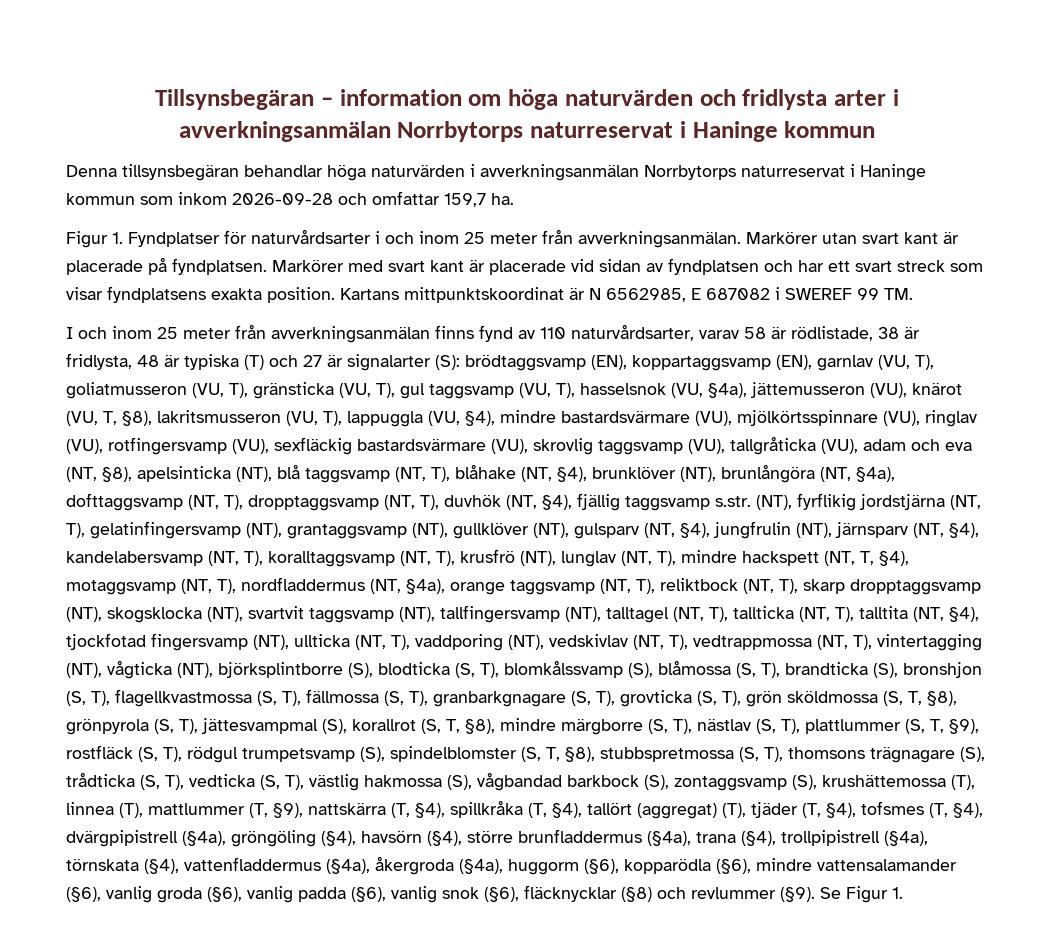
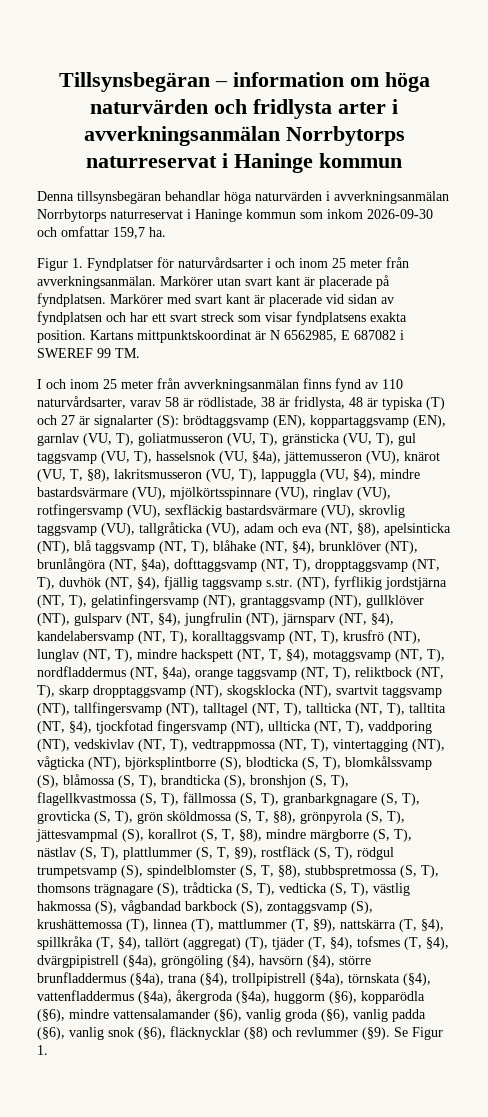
[232,193,333,205] 2026-09-28 -> [367,209,433,219] 2026-09-30

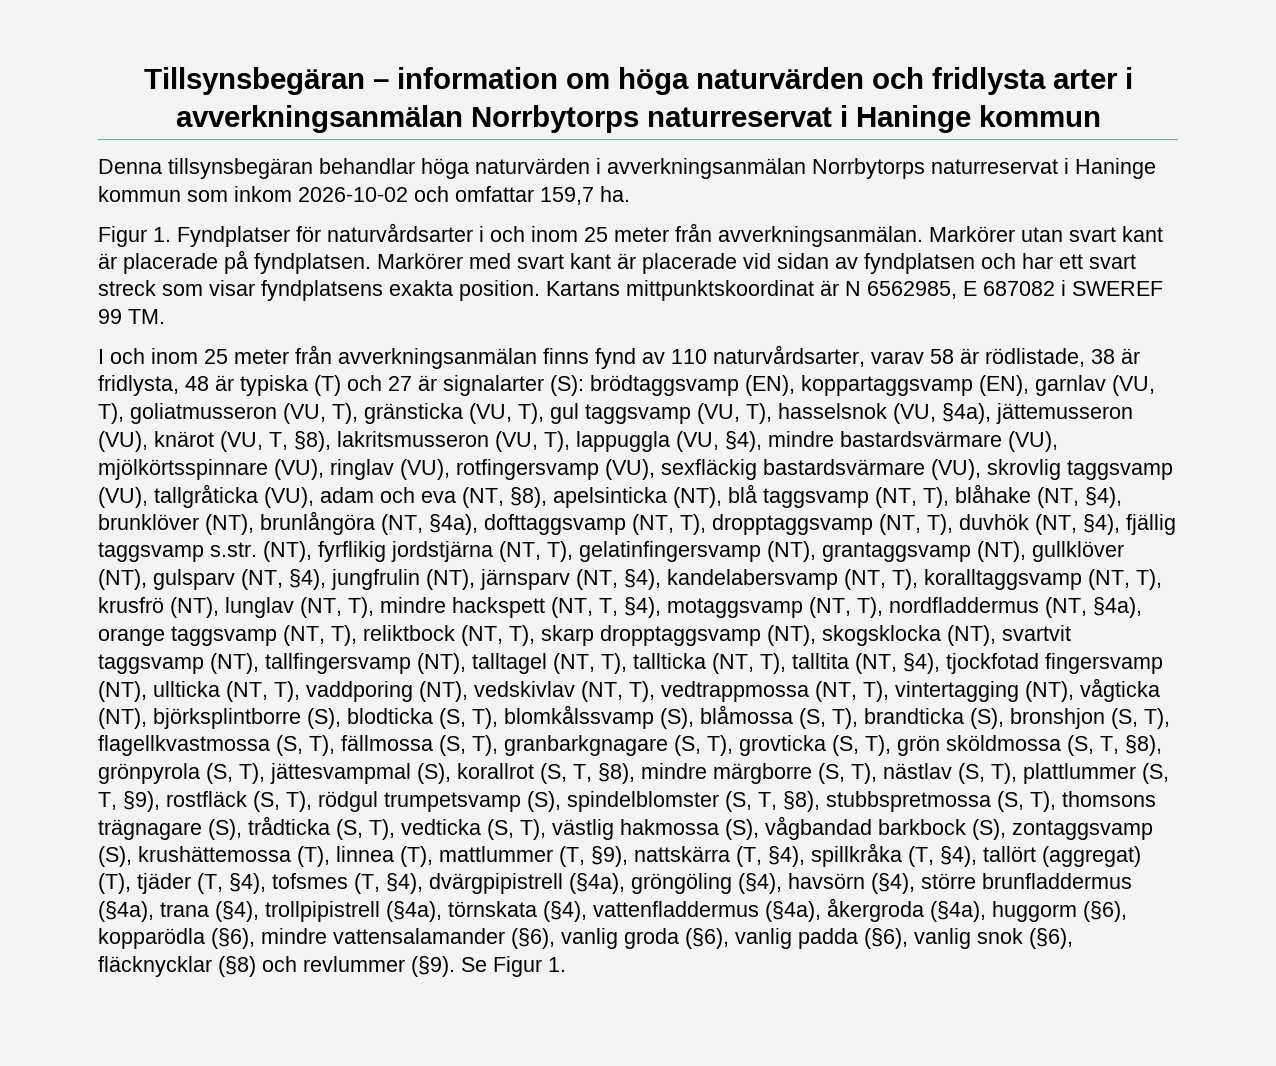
[367,209,433,219] 2026-09-30 -> [298,187,408,202] 2026-10-02

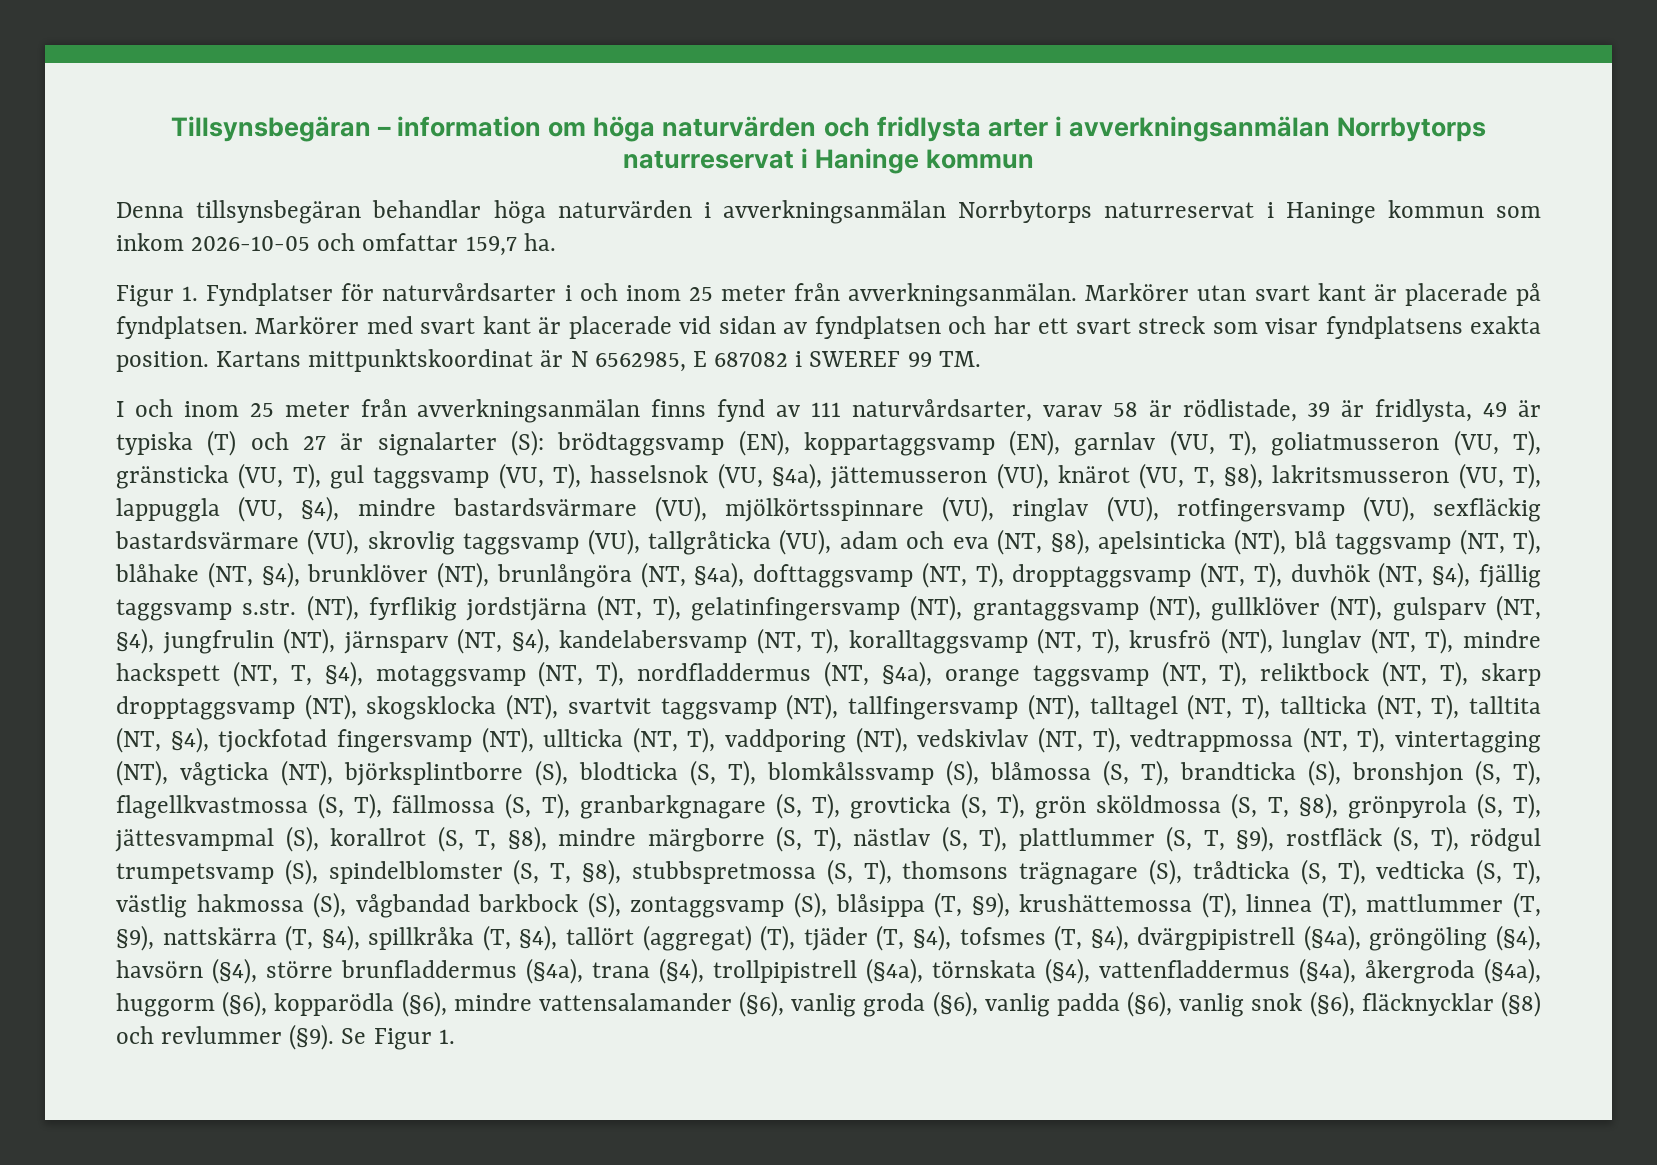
[298,187,408,202] 2026-10-02 -> [191,236,311,251] 2026-10-05
[671,349,707,364] 110 -> [810,402,841,417] 111
[1091,349,1115,364] 38 -> [1307,402,1331,417] 39
[185,376,209,391] 48 -> [1483,402,1508,417] 49
(132, 856) none -> [835,892,1010,918] blåsippa (T, §9),

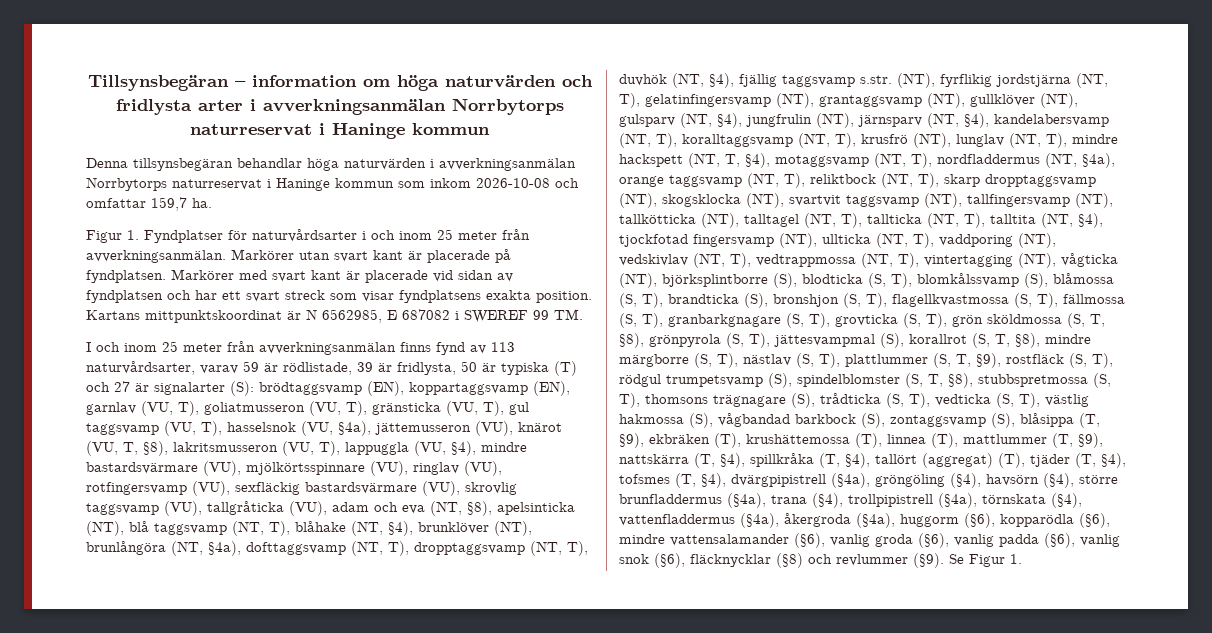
[191,236,311,251] 2026-10-05 -> [476,178,550,188] 2026-10-08
[810,402,841,417] 111 -> [491,342,515,352] 113
[1112,402,1138,417] 58 -> [243,361,259,372] 59
[1483,402,1508,417] 49 -> [461,361,477,372] 50
(1080, 707) none -> [619,213,739,228] tallkötticka (NT),
(1010, 905) none -> [649,433,741,448] ekbräken (T),

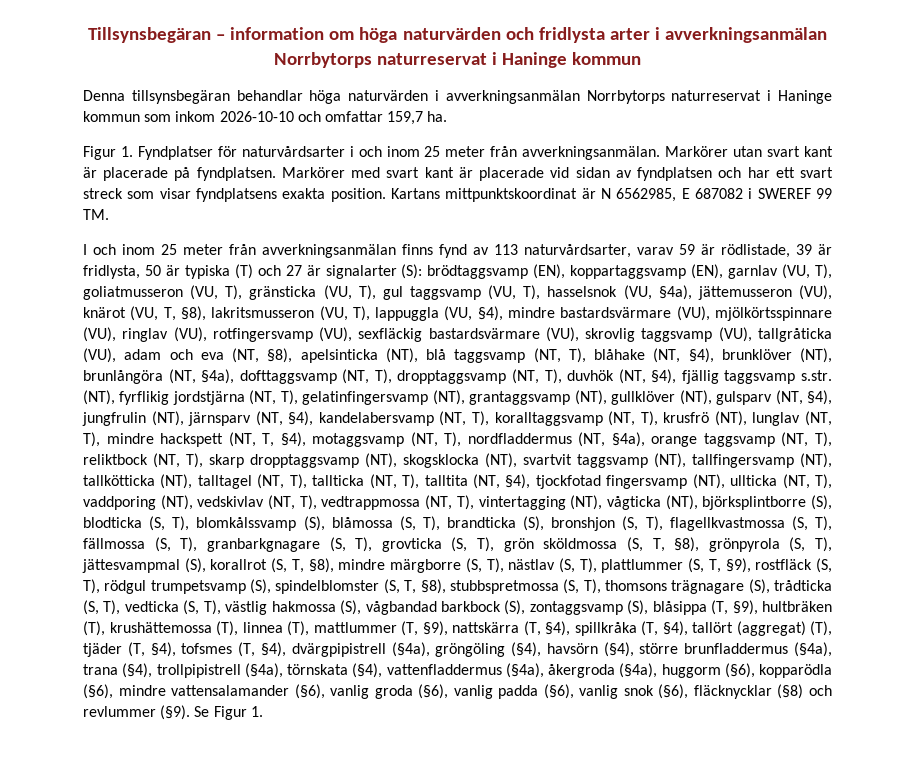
[476,178,550,188] 2026-10-08 -> [219,111,294,122] 2026-10-10
[649,434,710,444] ekbräken -> [762,601,832,612] hultbräken

